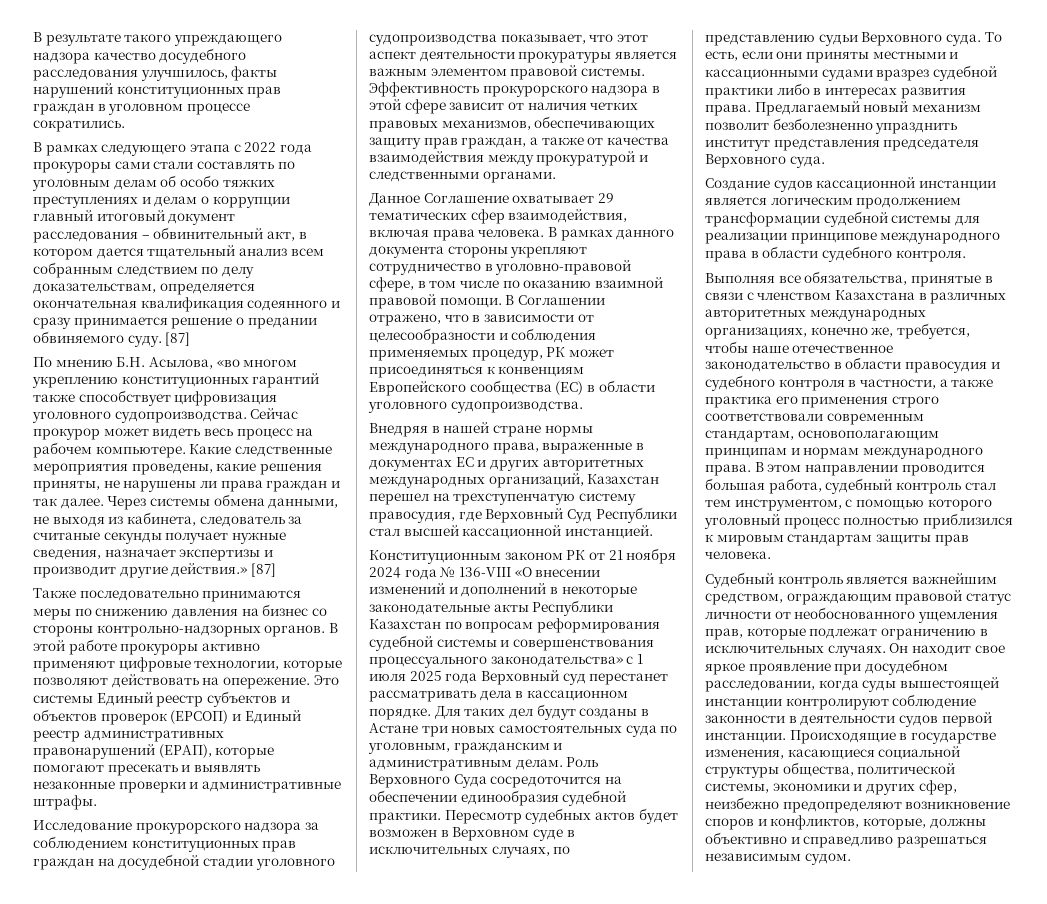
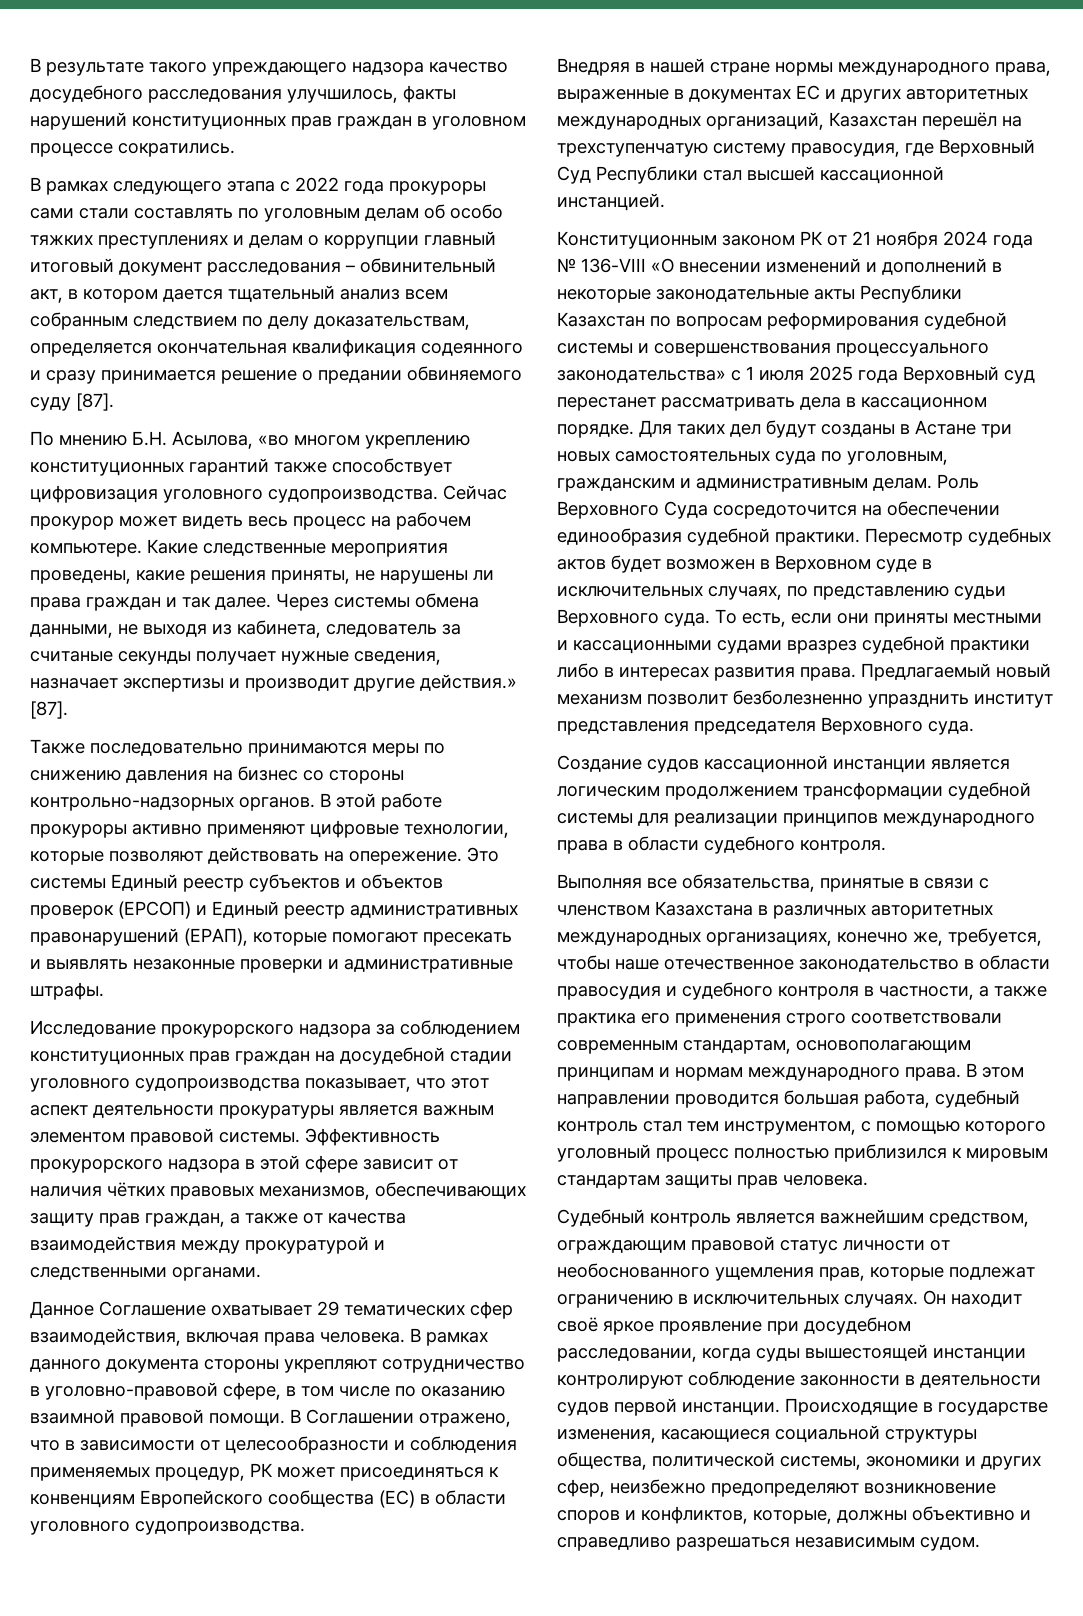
[127,332,191,347] суду. [87] -> [30,393,114,411] суду [87].
[250,563,276,577] [87] -> [30,701,68,719] [87].
[590,102,639,110] четких -> [107,1182,165,1197] чётких
[369,493,429,505] перешел -> [922,112,997,130] перешёл
[790,232,877,244] принципове -> [783,813,878,827] принципов
[974,645,1005,653] свое -> [557,1317,598,1332] своё

